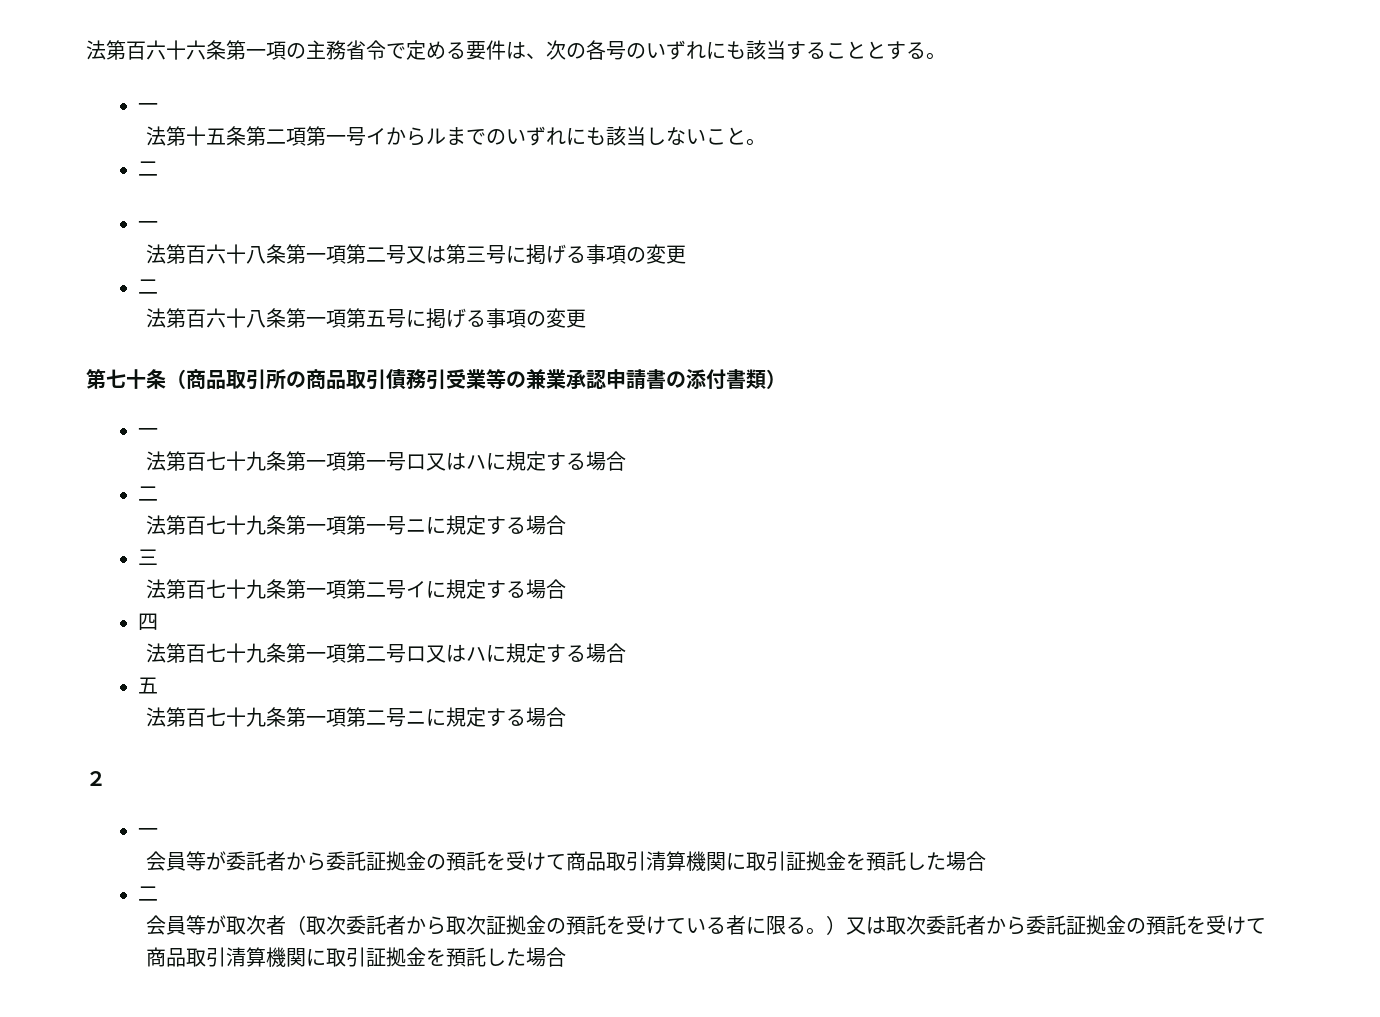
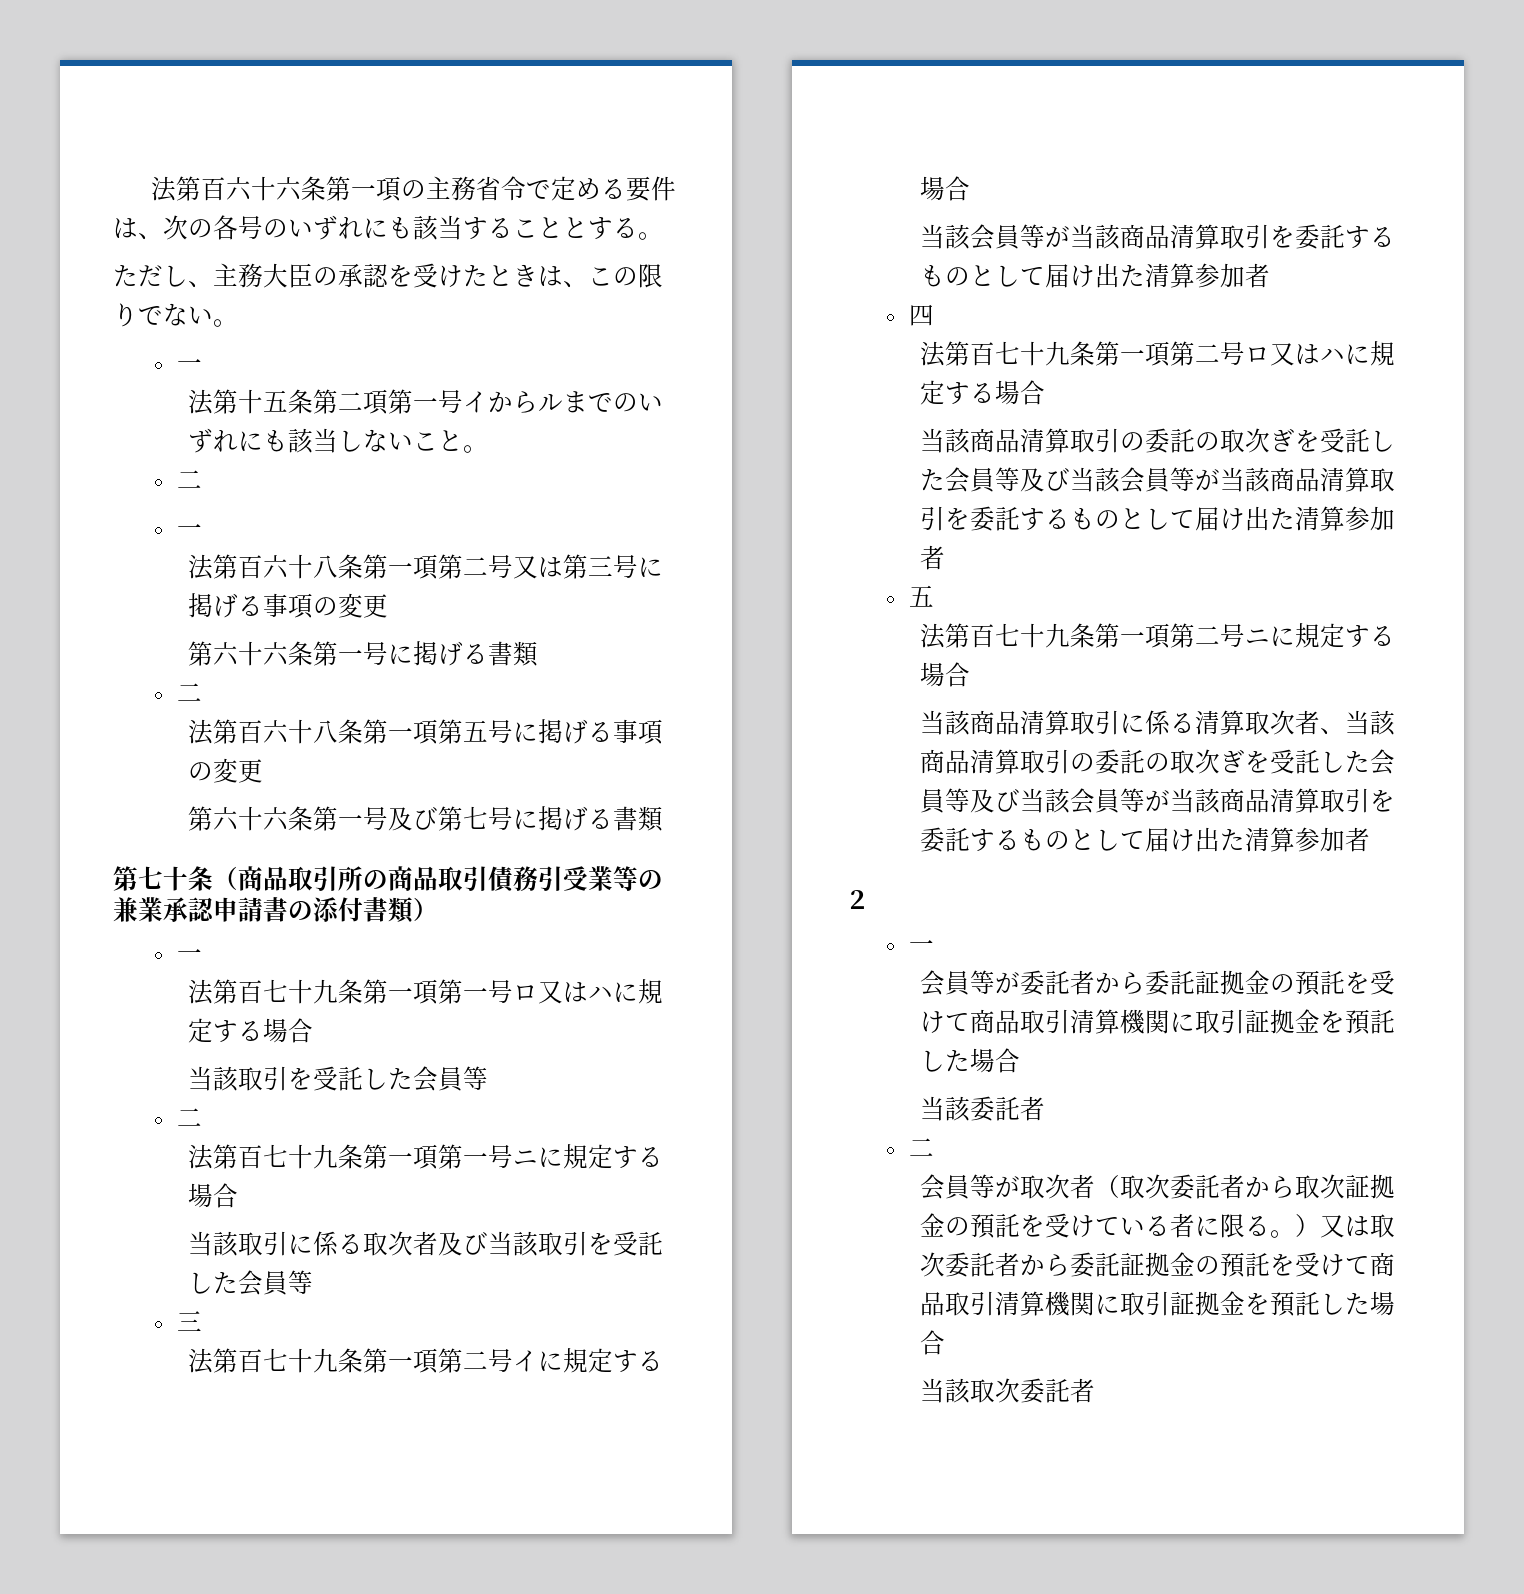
(946, 56) none -> [113,263,663,288] [113,303,238,327] // ただし、主務大臣の承認を受けたときは、この限りでない。
(686, 254) none -> [188,641,539,667] // 第六十六条第一号に掲げる書類
(586, 318) none -> [188,806,664,832] // 第六十六条第一号及び第七号に掲げる書類
(626, 461) none -> [188,1066,489,1092] // 当該取引を受託した会員等
(566, 525) none -> [188,1231,664,1257] [188,1270,314,1296] // 当該取引に係る取次者及び当該取引を受託した会員等
(566, 589) none -> [920,224,1396,250] [920,263,1271,288] // 当該会員等が当該商品清算取引を委託するものとして届け出た清算参加者
(626, 653) none -> [920,428,1396,454] [920,467,1396,493] [920,506,1396,532] [920,545,946,570] // 当該商品清算取引の委託の取次ぎを受託した会員等及び当該会員等が当該商品清算取引を委託するものとして届け出た清算参加者
(566, 717) none -> [920,710,1396,736] [920,749,1396,775] [920,788,1396,814] [920,827,1371,853] // 当該商品清算取引に係る清算取次者、当該商品清算取引の委託の取次ぎを受託した会員等及び当該会員等が当該商品清算取引を委託するものとして届け出た清算参加者
(986, 861) none -> [920,1096,1046,1122] // 当該委託者
(566, 957) none -> [920,1378,1096,1404] // 当該取次委託者

